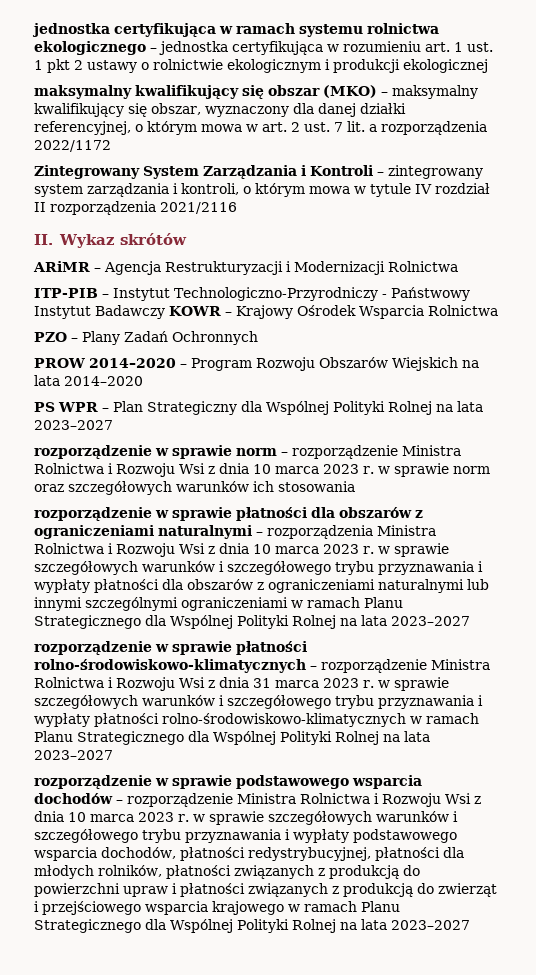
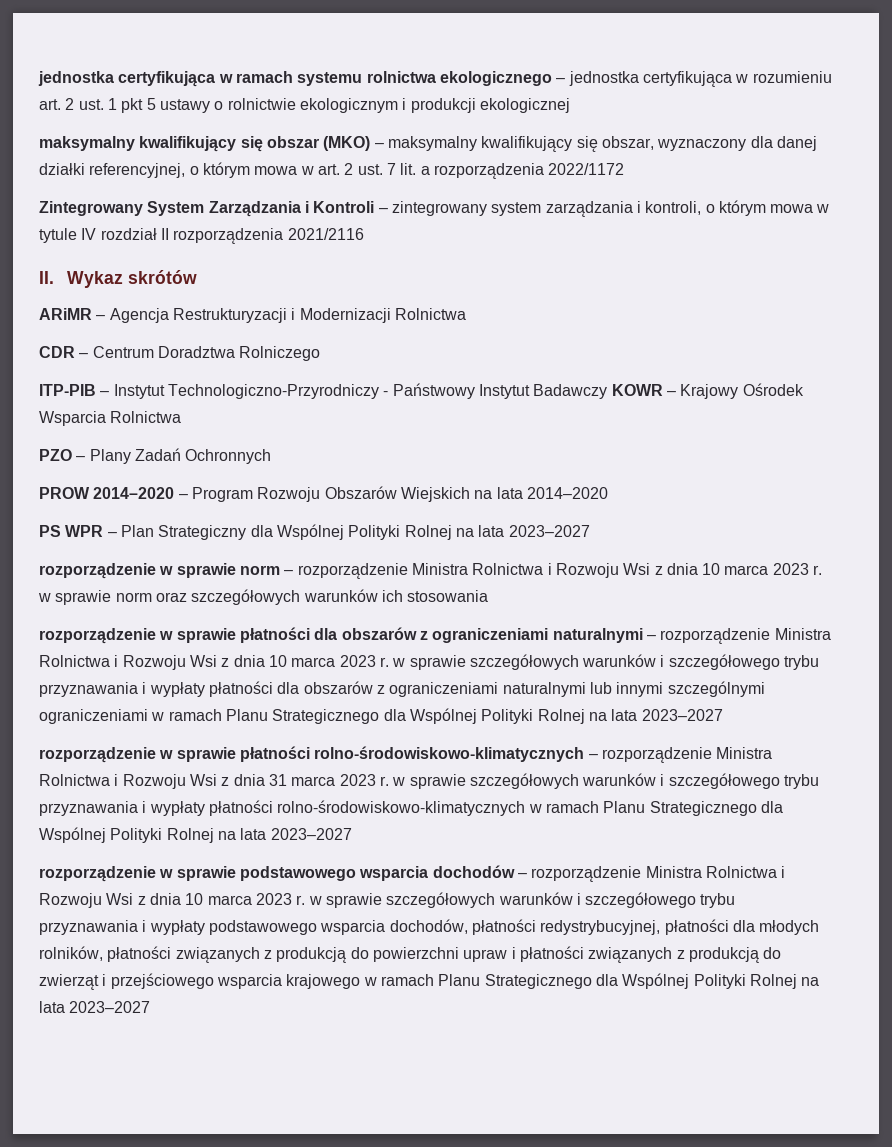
[454,42,463,52] 1 -> [65,98,75,110] 2
[74,60,83,70] 2 -> [146,98,156,110] 5
(458, 266) none -> [39,346,321,361] // CDR – Centrum Doradztwa Rolniczego
[267,525,373,539] rozporządzenia -> [660,628,771,644] rozporządzenie

